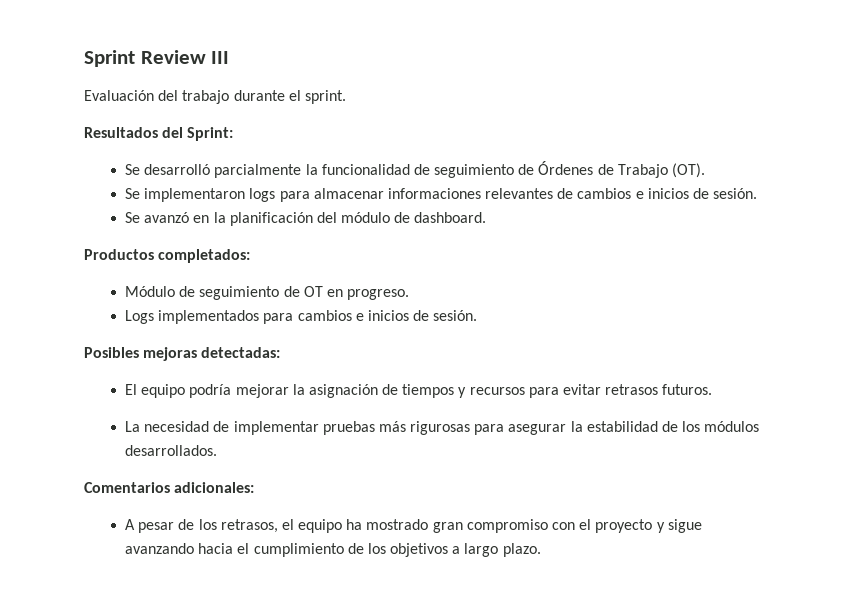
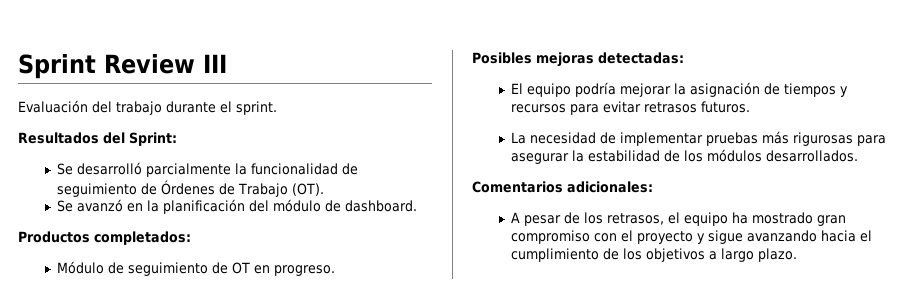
[124,188,758,202] // Se implementaron logs para almacenar informaciones relevantes de cambios e inicios de sesión. -> (324, 189) none
[124,310,478,324] // Logs implementados para cambios e inicios de sesión. -> (335, 270) none

